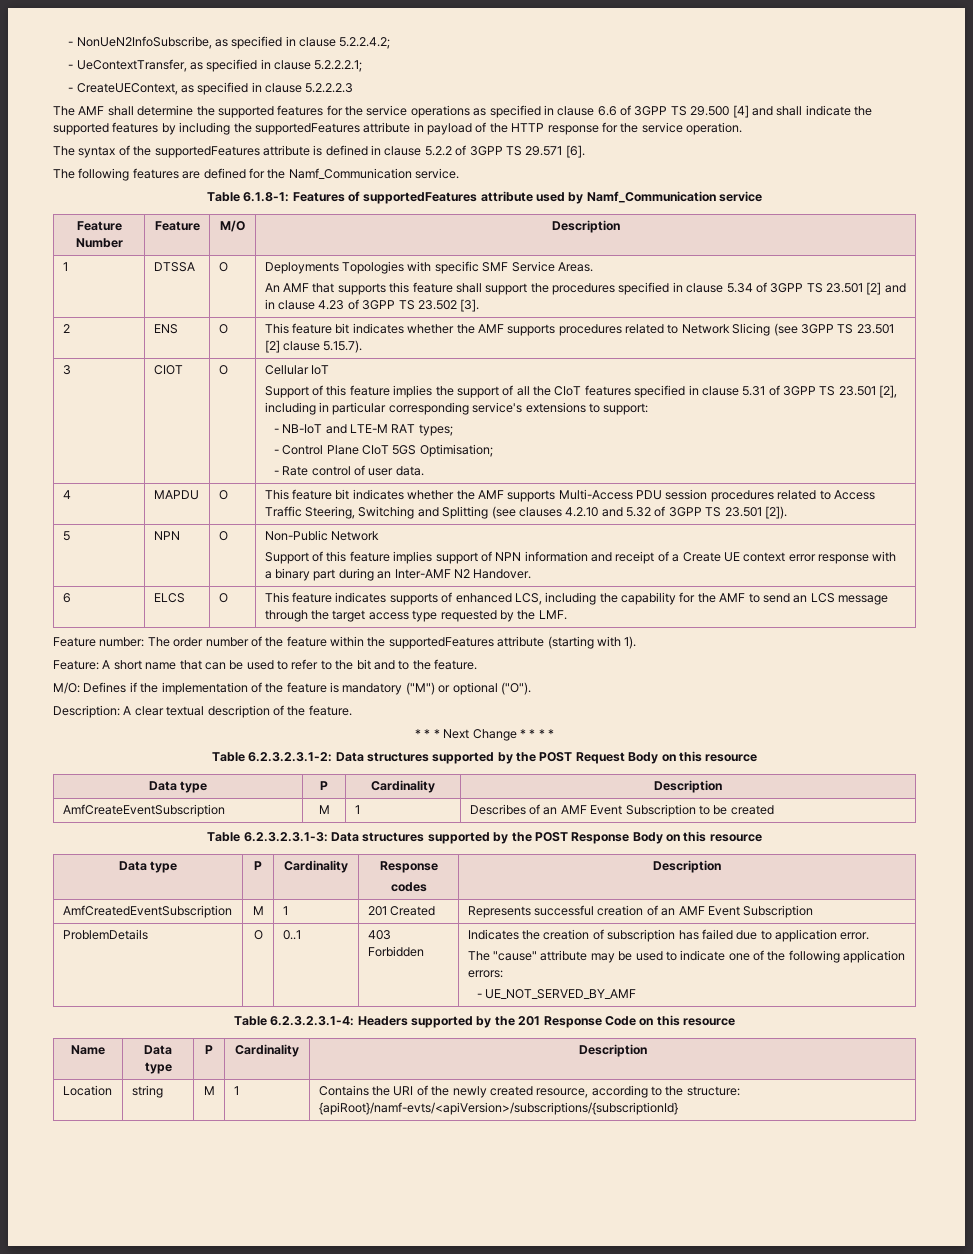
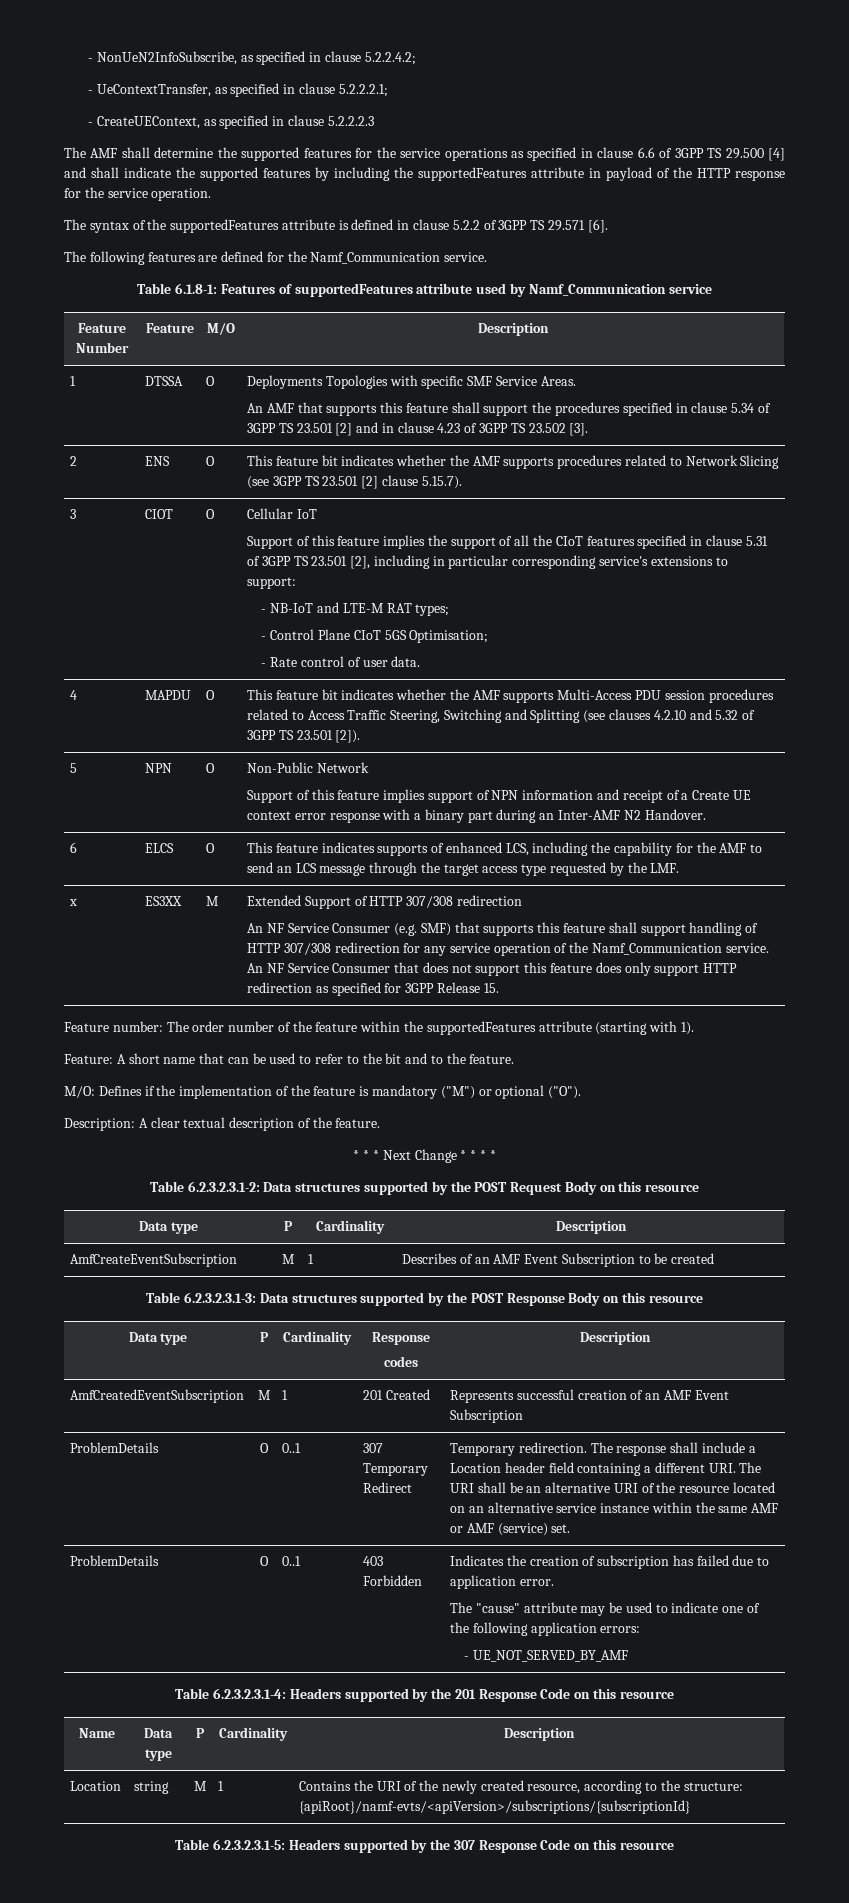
(567, 615) none -> [69,899,78,906] [145,896,183,906] [206,896,220,906] [247,895,522,909] [247,922,759,936] [247,942,769,956] [247,962,738,976] [247,982,499,996] // x | ES3XX | M | Extended Support of HTTP 307/308 redirection // An NF Service Consumer (e.g. SMF) that supports this feature shall support handling of HTTP 307/308 redirection for any service operation of the Namf_Communication service. An NF Service Consumer that does not support this feature does only support HTTP redirection as specified for 3GPP Release 15.
(814, 911) none -> [70,1442,160,1453] [260,1443,269,1453] [282,1443,302,1453] [363,1443,384,1453] [363,1463,429,1476] [363,1482,413,1493] [450,1442,756,1456] [450,1462,762,1476] [450,1482,776,1493] [450,1502,779,1513] [450,1523,571,1536] // ProblemDetails | O | 0..1 | 307 Temporary Redirect | Temporary redirection. The response shall include a Location header field containing a different URI. The URI shall be an alternative URI of the resource located on an alternative service instance within the same AMF or AMF (service) set.
(678, 1108) none -> [175,1839,674,1853] // Table 6.2.3.2.3.1-5: Headers supported by the 307 Response Code on this resource

